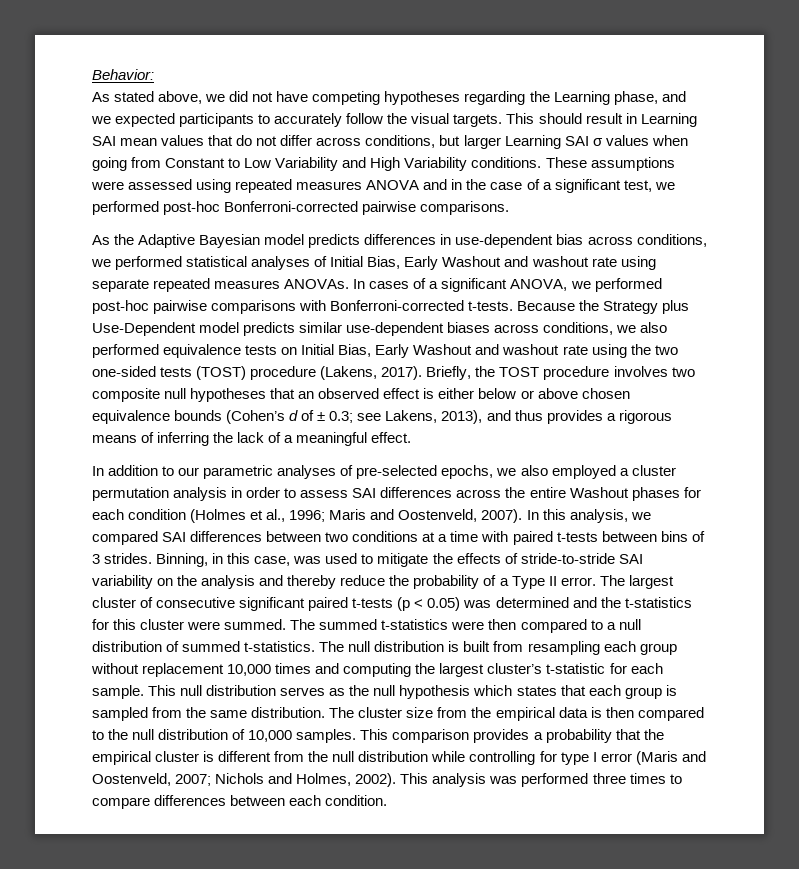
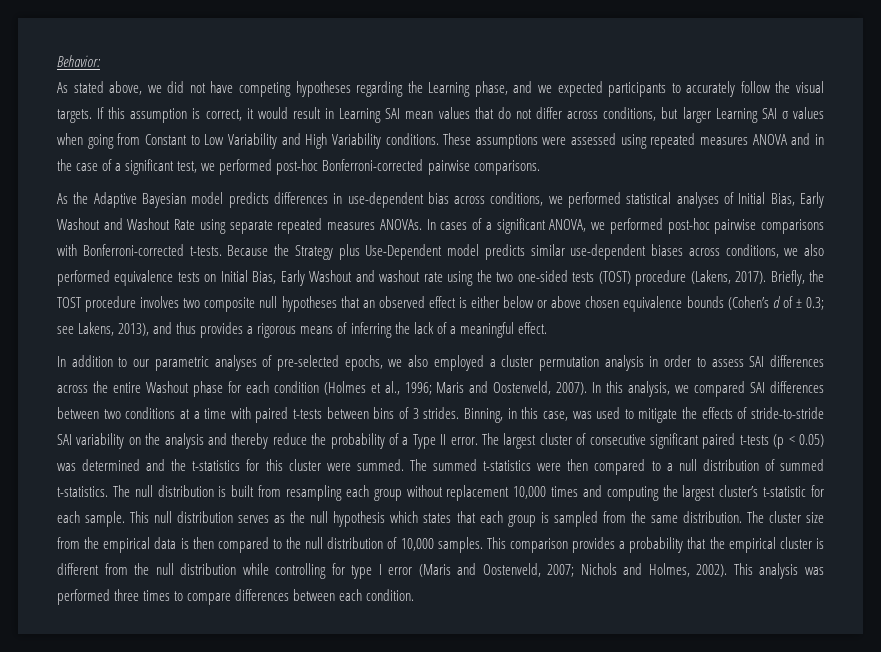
[506,113,582,124] This should -> [97,107,288,123] If this assumption is correct, it would
[531,256,617,267] washout rate -> [127,218,196,230] Washout Rate
[631,487,680,501] phases -> [192,381,223,397] phase

